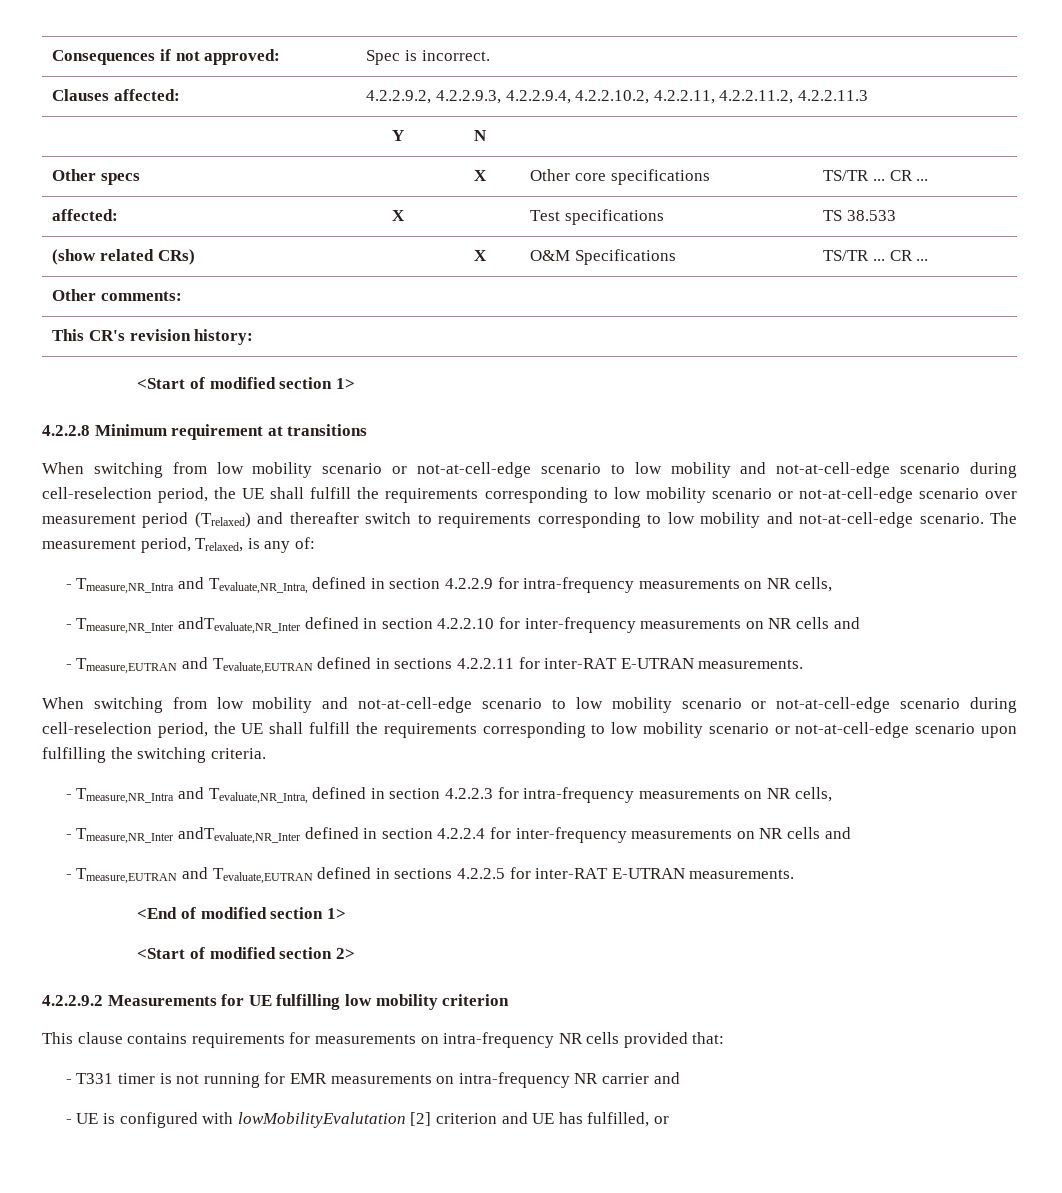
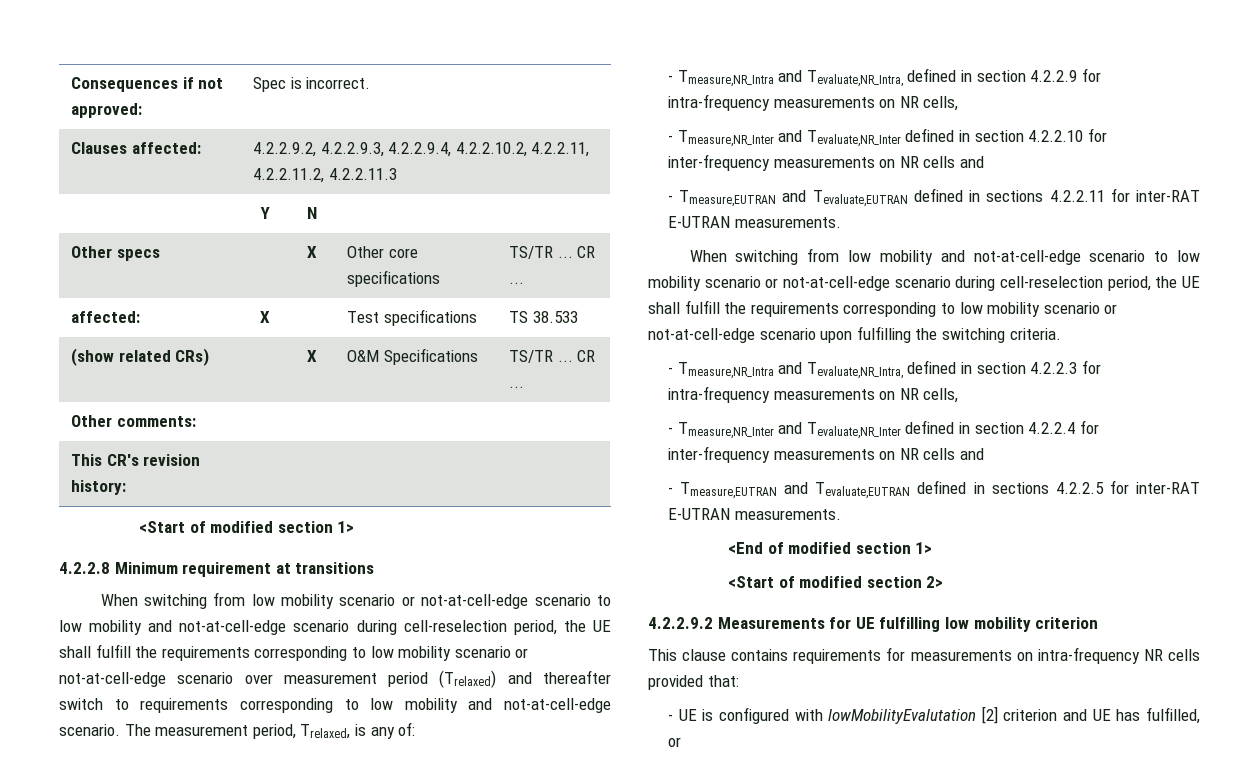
[178,617,301,634] andTevaluate,NR_Inter -> [778,130,901,147] and Tevaluate,NR_Inter
[178,827,301,844] andTevaluate,NR_Inter -> [778,422,901,439] and Tevaluate,NR_Inter
[65,1072,680,1088] // - T331 timer is not running for EMR measurements on intra-frequency NR carrier and -> (739, 681) none

